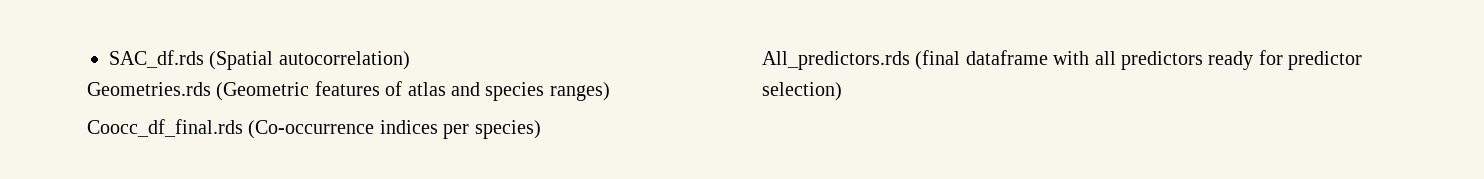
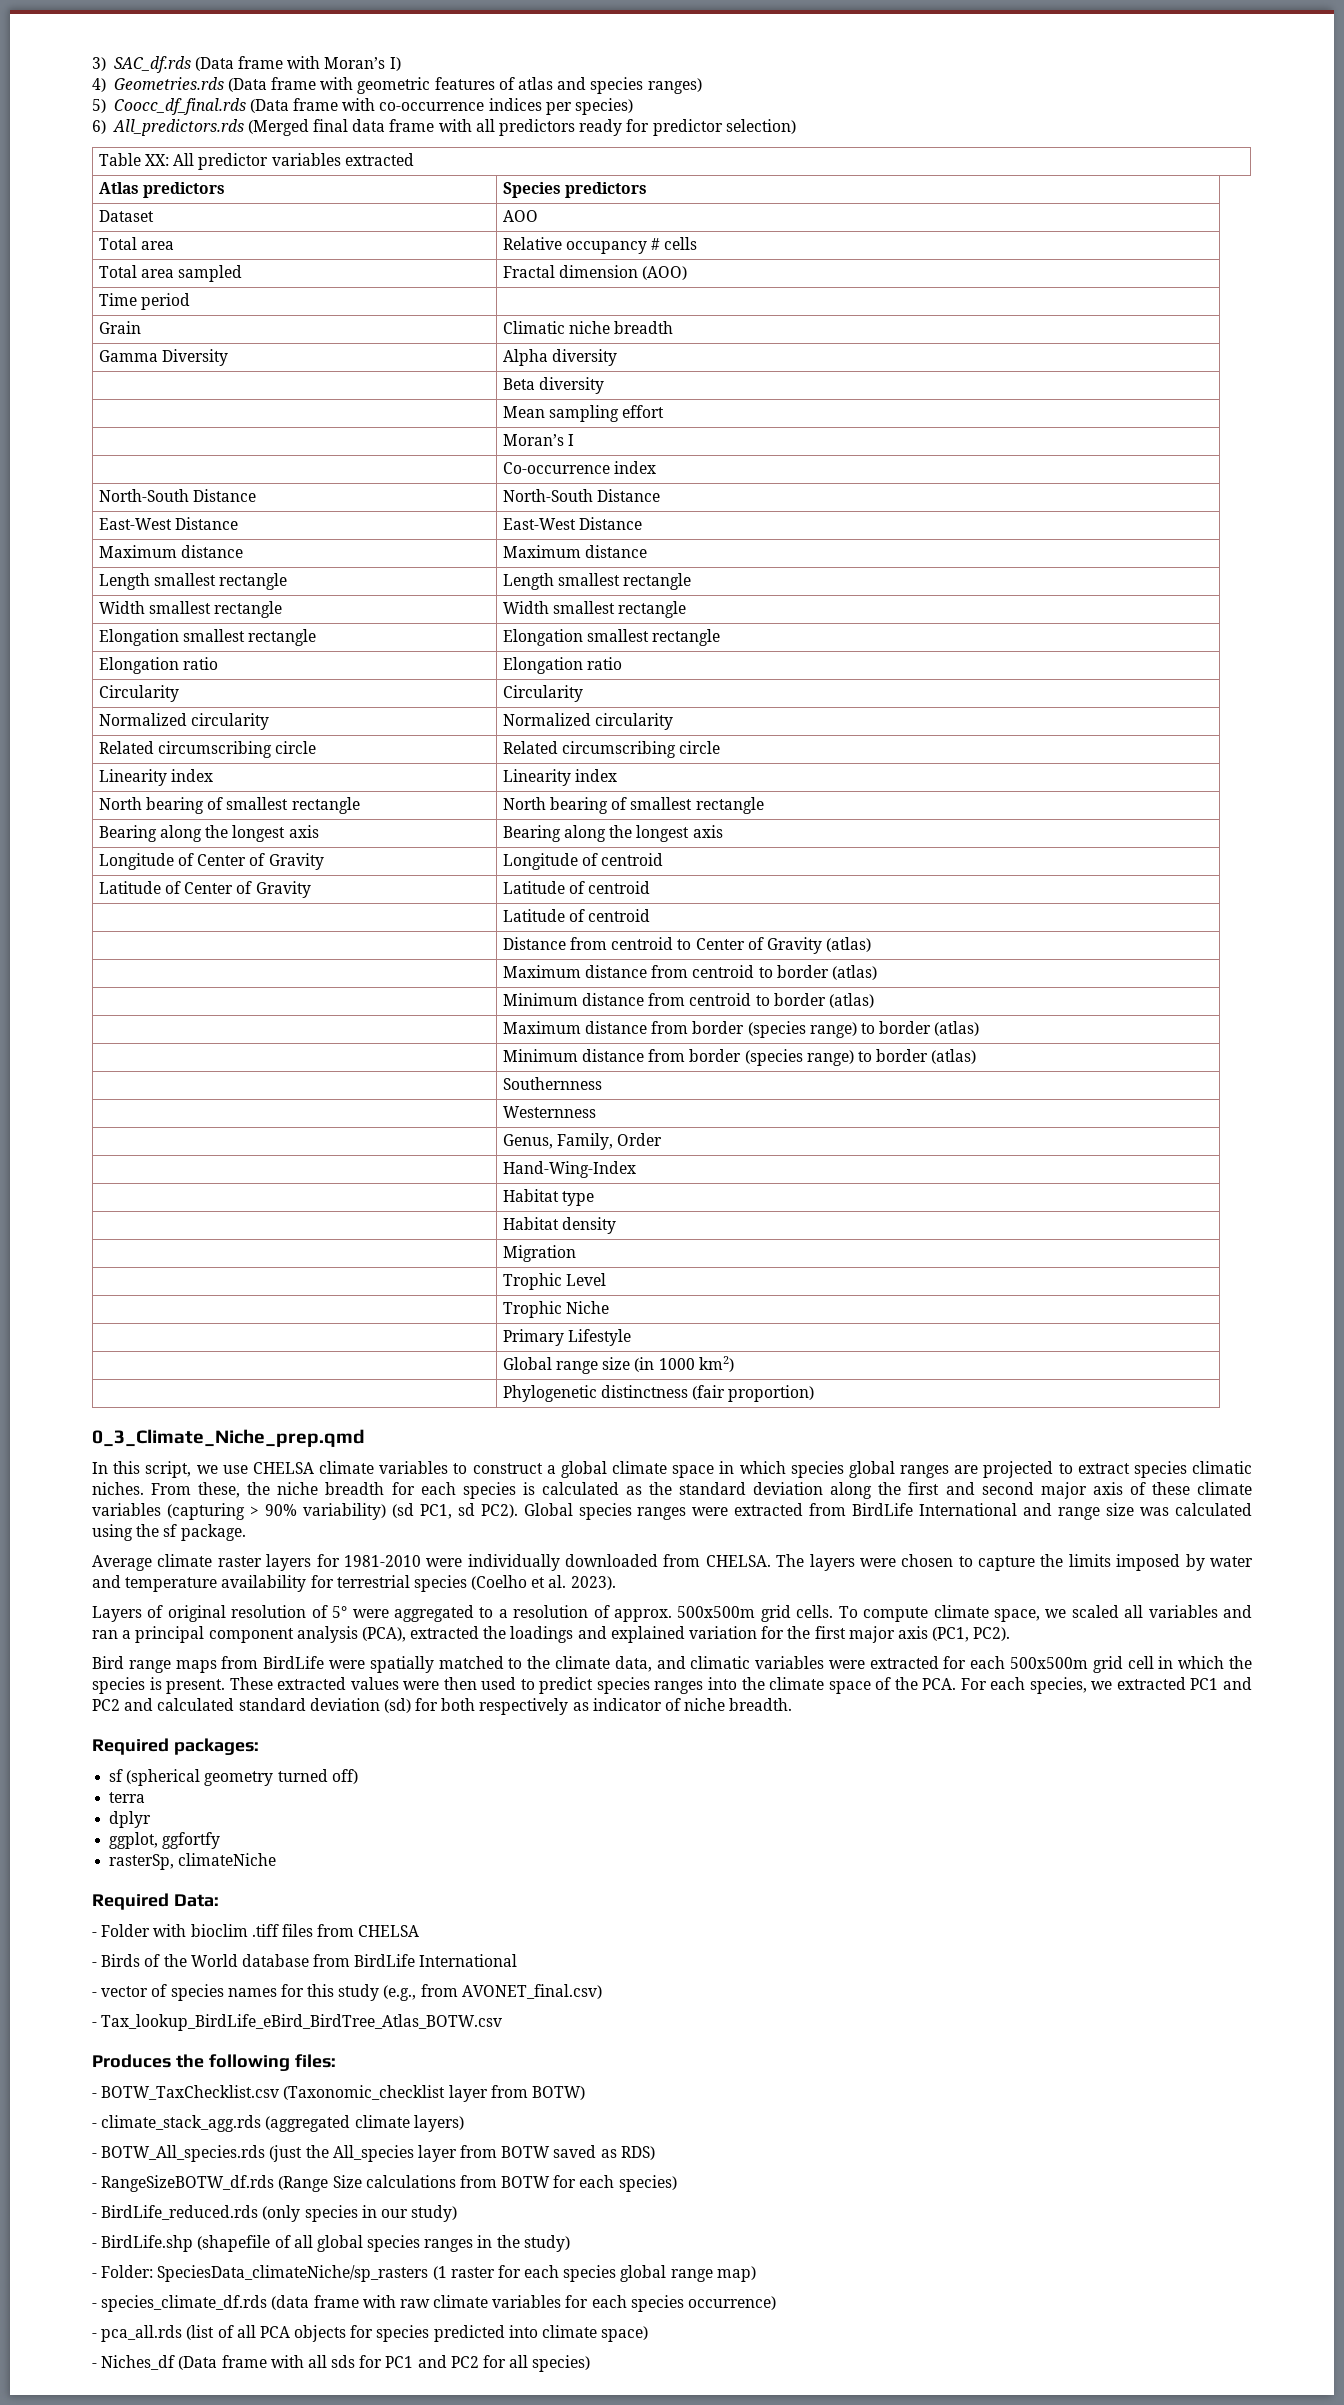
[109,50,410,70] [87,82,310,101] SAC_df.rds (Spatial autocorrelation) // Geometries.rds (Geometric -> [92,56,401,73] [92,77,431,94] 3) SAC_df.rds (Data frame with Moran’s I) // 4) Geometries.rds (Data frame with geometric
[87,119,541,139] [762,50,1048,70] Coocc_df_final.rds (Co-occurrence indices per species) // All_predictors.rds (final dataframe -> [92,98,634,115] [92,119,435,136] 5) Coocc_df_final.rds (Data frame with co-occurrence indices per species) // 6) All_predictors.rds (Merged final data frame
(842, 91) none -> [98,153,414,170] [98,182,226,198] [502,182,648,198] [98,210,154,222] [502,210,538,222] [98,237,175,250] [502,237,698,254] [98,265,243,282] [502,265,688,280] [98,293,191,310] [98,321,141,334] [502,321,674,334] [98,349,229,366] [502,349,618,366] [502,377,605,394] [502,405,665,422] [502,434,575,446] [502,461,657,474] [98,489,257,502] [502,489,661,502] [98,517,239,530] [502,517,643,530] [98,545,244,558] [502,545,648,558] [98,573,288,590] [502,573,692,590] [98,601,283,618] [502,601,687,618] [98,629,317,646] [502,629,721,646] [98,657,219,674] [502,657,623,674] [98,685,179,702] [502,685,583,702] [98,713,270,730] [502,713,674,730] [98,741,317,758] [502,741,721,758] [98,769,214,786] [502,769,618,786] [98,797,360,814] [502,797,764,814] [98,825,319,842] [502,825,723,842] [98,853,324,870] [502,853,664,870] [98,881,311,898] [502,881,651,894] [502,909,651,922] [502,937,872,954] [502,965,878,980] [502,993,875,1008] [502,1021,980,1038] [502,1049,977,1066] [502,1077,602,1090] [502,1106,596,1118] [502,1133,663,1150] [502,1161,636,1178] [502,1189,595,1206] [502,1217,617,1234] [502,1245,576,1262] [502,1273,607,1290] [502,1301,610,1318] [502,1329,632,1346] [502,1356,734,1374] [502,1385,815,1402] [92,1429,365,1447] [92,1461,1252,1478] [92,1482,1253,1499] [92,1503,1253,1520] [92,1524,246,1541] [92,1554,1254,1571] [92,1575,616,1592] [92,1605,1252,1622] [92,1626,1011,1643] [92,1656,1252,1673] [92,1677,1252,1694] [92,1698,793,1715] [92,1738,259,1755] [109,1769,358,1786] [109,1792,146,1803] [109,1811,152,1828] [109,1832,221,1849] [109,1853,277,1870] [92,1893,219,1910] [92,1924,420,1937] [92,1954,518,1967] [92,1984,602,2001] [92,2014,503,2031] [92,2054,336,2071] [92,2085,585,2102] [92,2115,464,2132] [92,2145,655,2162] [92,2175,677,2192] [92,2205,458,2222] [92,2235,570,2252] [92,2265,756,2282] [92,2295,777,2312] [92,2325,649,2342] [92,2355,591,2372] // Table XX: All predictor variables extracted // Atlas predictors | Species predictors // Dataset | AOO // Total area | Relative occupancy # cells // Total area sampled | Fractal dimension (AOO) // Time period | // Grain | Climatic niche breadth // Gamma Diversity | Alpha diversity // | Beta diversity // | Mean sampling effort // | Moran’s I // | Co-occurrence index // North-South Distance | North-South Distance // East-West Distance | East-West Distance // Maximum distance | Maximum distance // Length smallest rectangle | Length smallest rectangle // Width smallest rectangle | Width smallest rectangle // Elongation smallest rectangle | Elongation smallest rectangle // Elongation ratio | Elongation ratio // Circularity | Circularity // Normalized circularity | Normalized circularity // Related circumscribing circle | Related circumscribing circle // Linearity index | Linearity index // North bearing of smallest rectangle | North bearing of smallest rectangle // Bearing along the longest axis | Bearing along the longest axis // Longitude of Center of Gravity | Longitude of centroid // Latitude of Center of Gravity | Latitude of centroid // | Latitude of centroid // | Distance from centroid to Center of Gravity (atlas) // | Maximum distance from centroid to border (atlas) // | Minimum distance from centroid to border (atlas) // | Maximum distance from border (species range) to border (atlas) // | Minimum distance from border (species range) to border (atlas) // | Southernness // | Westernness // | Genus, Family, Order // | Hand-Wing-Index // | Habitat type // | Habitat density // | Migration // | Trophic Level // | Trophic Niche // | Primary Lifestyle // | Global range size (in 1000 km2) // | Phylogenetic distinctness (fair proportion) // 0_3_Climate_Niche_prep.qmd // In this script, we use CHELSA climate variables to construct a global climate space in which species global ranges are projected to extract species climatic niches. From these, the niche breadth for each species is calculated as the standard deviation along the first and second major axis of these climate variables (capturing > 90% variability) (sd PC1, sd PC2). Global species ranges were extracted from BirdLife International and range size was calculated using the sf package. // Average climate raster layers for 1981-2010 were individually downloaded from CHELSA. The layers were chosen to capture the limits imposed by water and temperature availability for terrestrial species (Coelho et al. 2023). // Layers of original resolution of 5° were aggregated to a resolution of approx. 500x500m grid cells. To compute climate space, we scaled all variables and ran a principal component analysis (PCA), extracted the loadings and explained variation for the first major axis (PC1, PC2). // Bird range maps from BirdLife were spatially matched to the climate data, and climatic variables were extracted for each 500x500m grid cell in which the species is present. These extracted values were then used to predict species ranges into the climate space of the PCA. For each species, we extracted PC1 and PC2 and calculated standard deviation (sd) for both respectively as indicator of niche breadth. // Required packages: // sf (spherical geometry turned off) // terra // dplyr // ggplot, ggfortfy // rasterSp, climateNiche // Required Data: // - Folder with bioclim .tiff files from CHELSA // - Birds of the World database from BirdLife International // - vector of species names for this study (e.g., from AVONET_final.csv) // - Tax_lookup_BirdLife_eBird_BirdTree_Atlas_BOTW.csv // Produces the following files: // - BOTW_TaxChecklist.csv (Taxonomic_checklist layer from BOTW) // - climate_stack_agg.rds (aggregated climate layers) // - BOTW_All_species.rds (just the All_species layer from BOTW saved as RDS) // - RangeSizeBOTW_df.rds (Range Size calculations from BOTW for each species) // - BirdLife_reduced.rds (only species in our study) // - BirdLife.shp (shapefile of all global species ranges in the study) // - Folder: SpeciesData_climateNiche/sp_rasters (1 raster for each species global range map) // - species_climate_df.rds (data frame with raw climate variables for each species occurrence) // - pca_all.rds (list of all PCA objects for species predicted into climate space) // - Niches_df (Data frame with all sds for PC1 and PC2 for all species)

